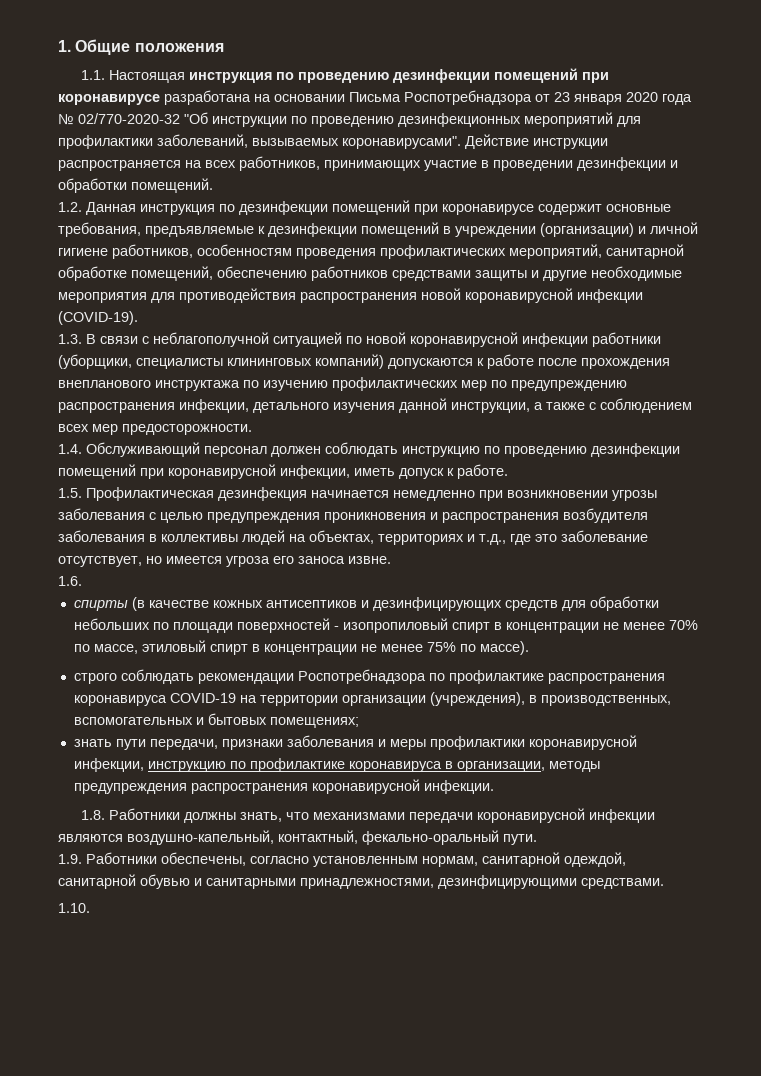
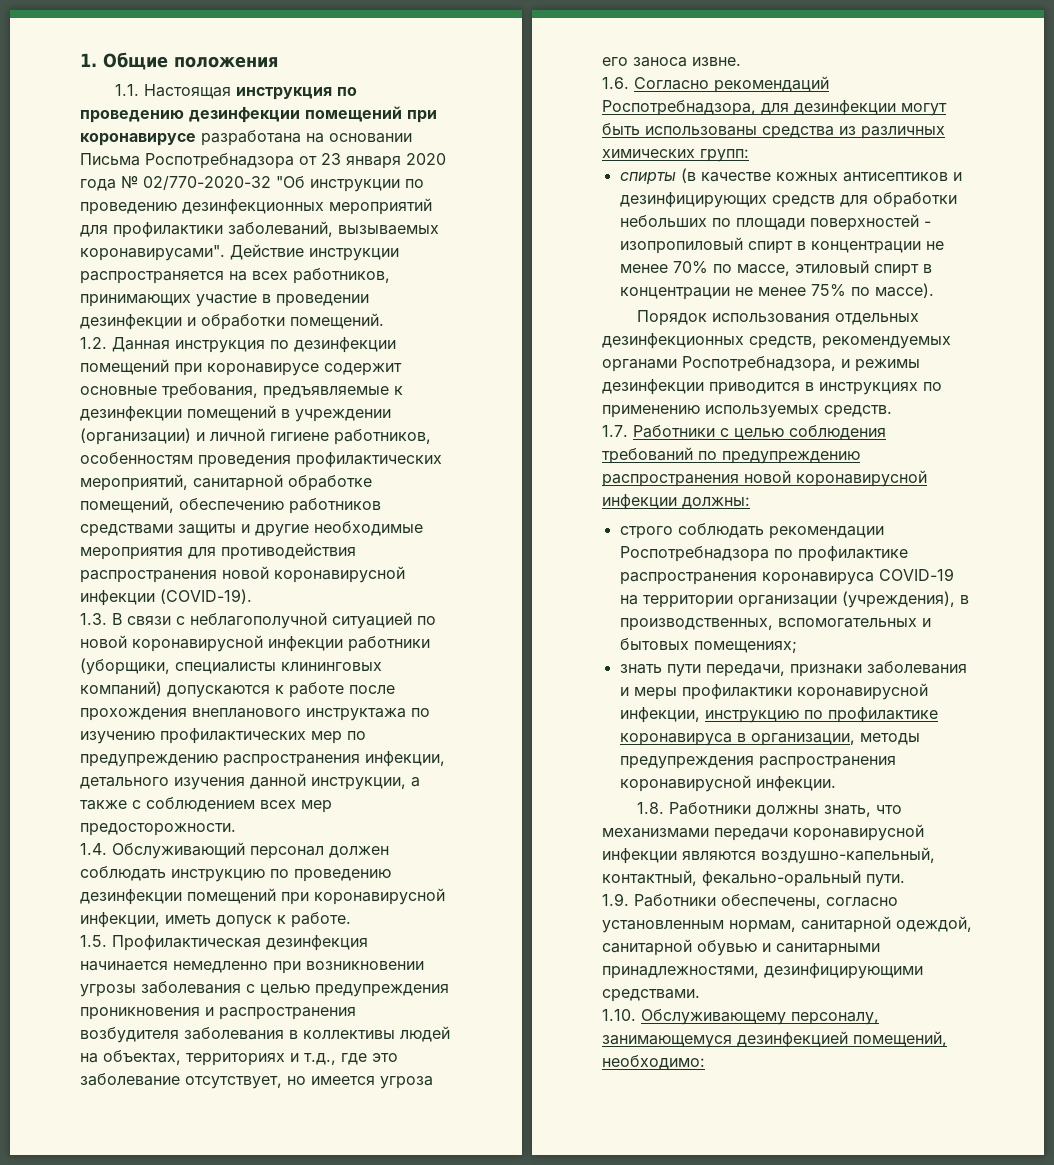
(82, 581) none -> [634,76,829,93] [602,100,947,116] [602,123,945,139] [602,149,749,162] Согласно рекомендаций Роспотребнадзора, для дезинфекции могут быть использованы средства из различных химических групп:
(529, 648) none -> [637,310,920,326] [602,333,951,349] [602,356,920,372] [602,379,942,395] [602,405,892,418] [602,425,886,440] [602,447,860,464] [602,470,927,487] [602,494,750,510] // Порядок использования отдельных дезинфекционных средств, рекомендуемых органами Роспотребнадзора, и режимы дезинфекции приводится в инструкциях по применению используемых средств. // 1.7. Работники с целью соблюдения требований по предупреждению распространения новой коронавирусной инфекции должны:
(90, 908) none -> [641,1009,879,1025] [602,1031,947,1048] [602,1055,705,1070] Обслуживающему персоналу, занимающемуся дезинфекцией помещений, необходимо:

